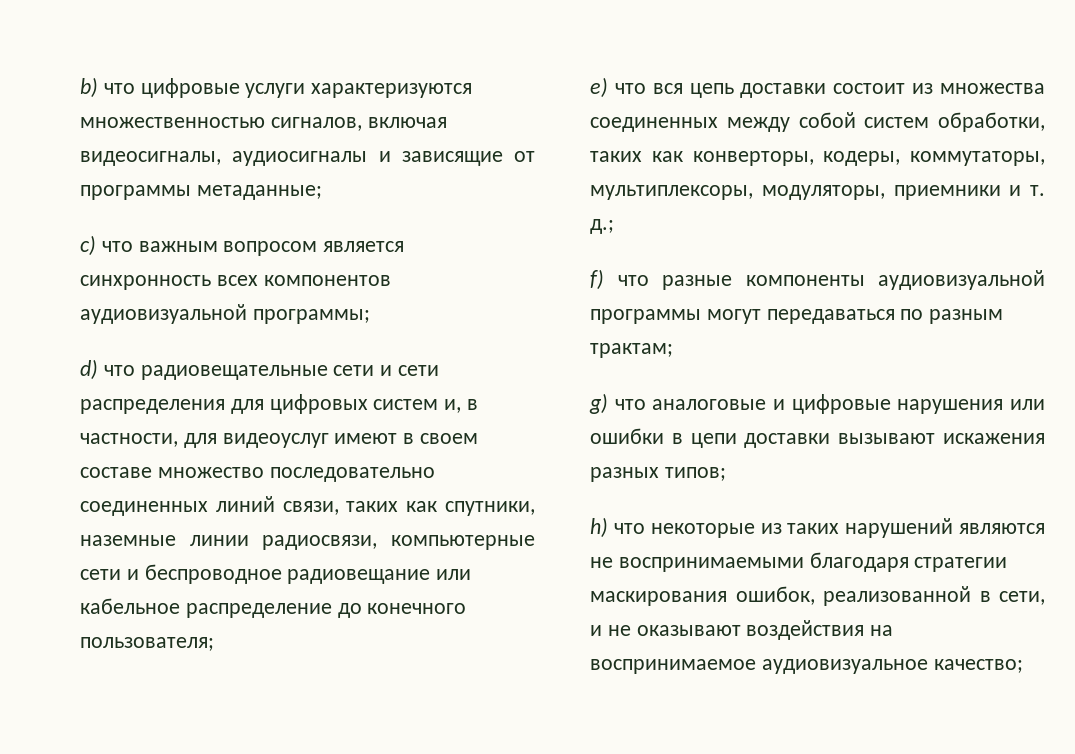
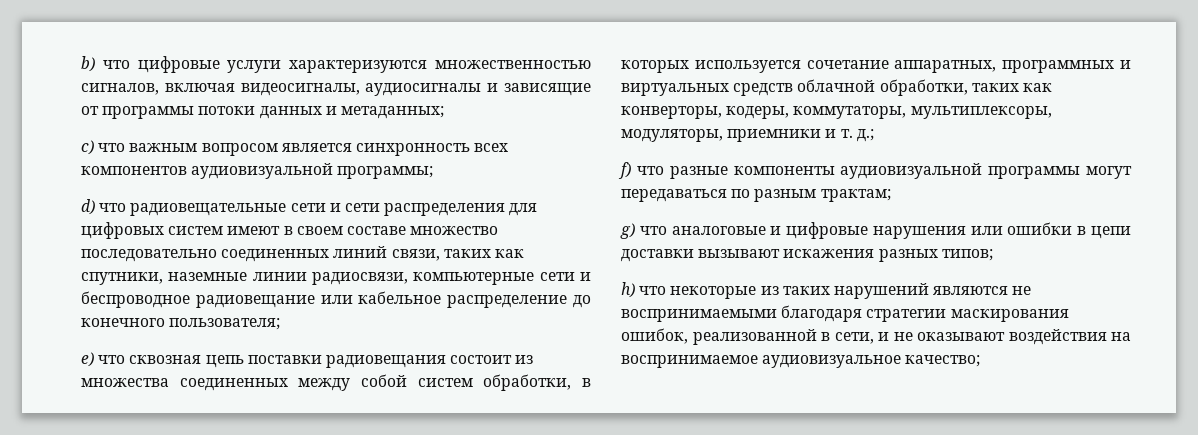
[196,185,322,200] метаданные; -> [198,106,444,119] потоки данных и метаданных;
[444,399,479,413] [80,433,329,448] и, в частности, для видеоуслуг -> (224, 230) none
[652,83,827,98] вся цепь доставки -> [129,355,446,368] сквозная цепь поставки радиовещания
(1045, 122) none -> [582,378,591,387] [621,60,1131,73] [621,79,968,96] в которых используется сочетание аппаратных, программных и виртуальных средств облачной обработки,

